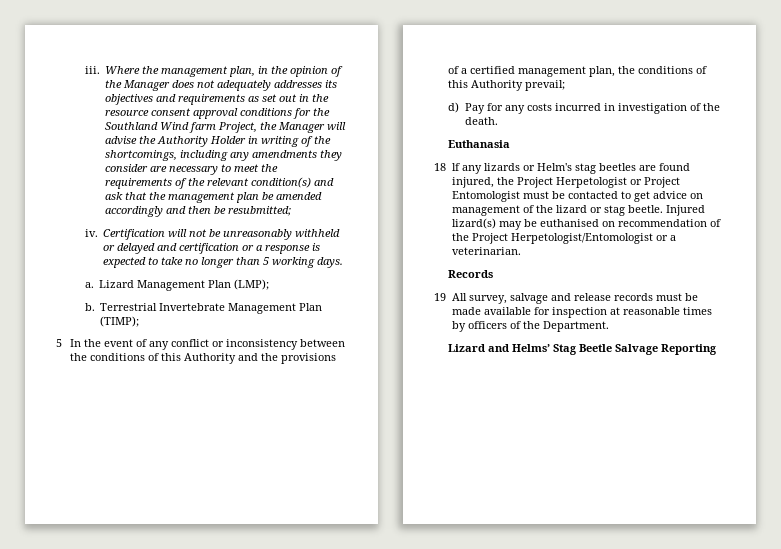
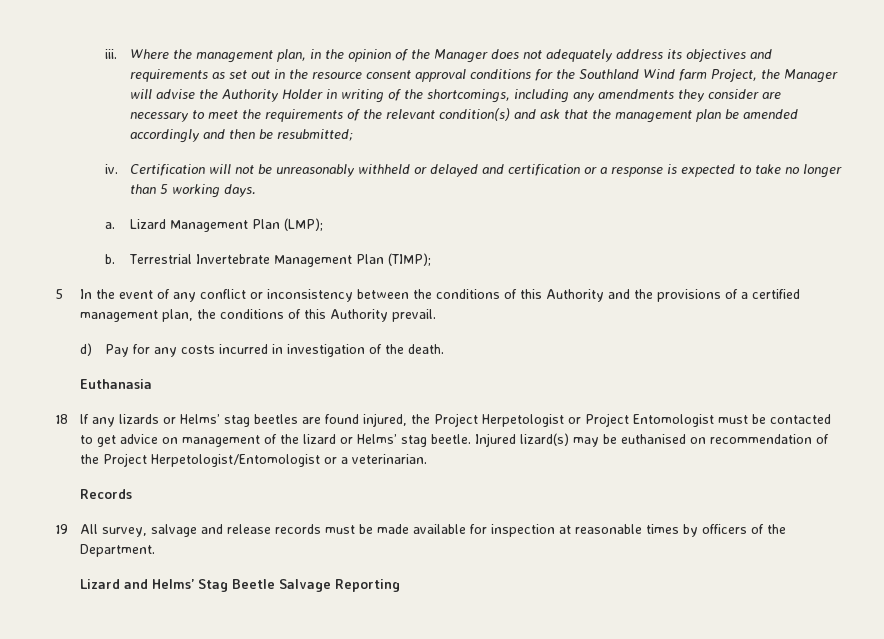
[274,80,323,88] addresses -> [615,49,663,59] address
[525,80,566,91] prevail; -> [391,309,436,322] prevail.
[536,163,572,171] Helm's -> [179,414,220,424] Helms’
(602, 210) none -> [356,434,397,444] Helms’

